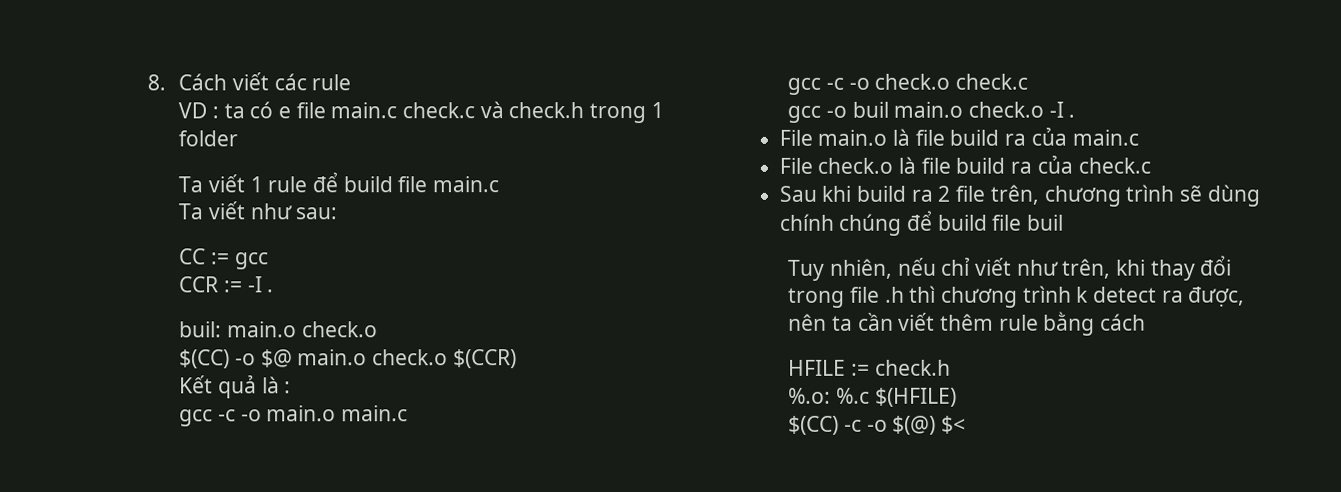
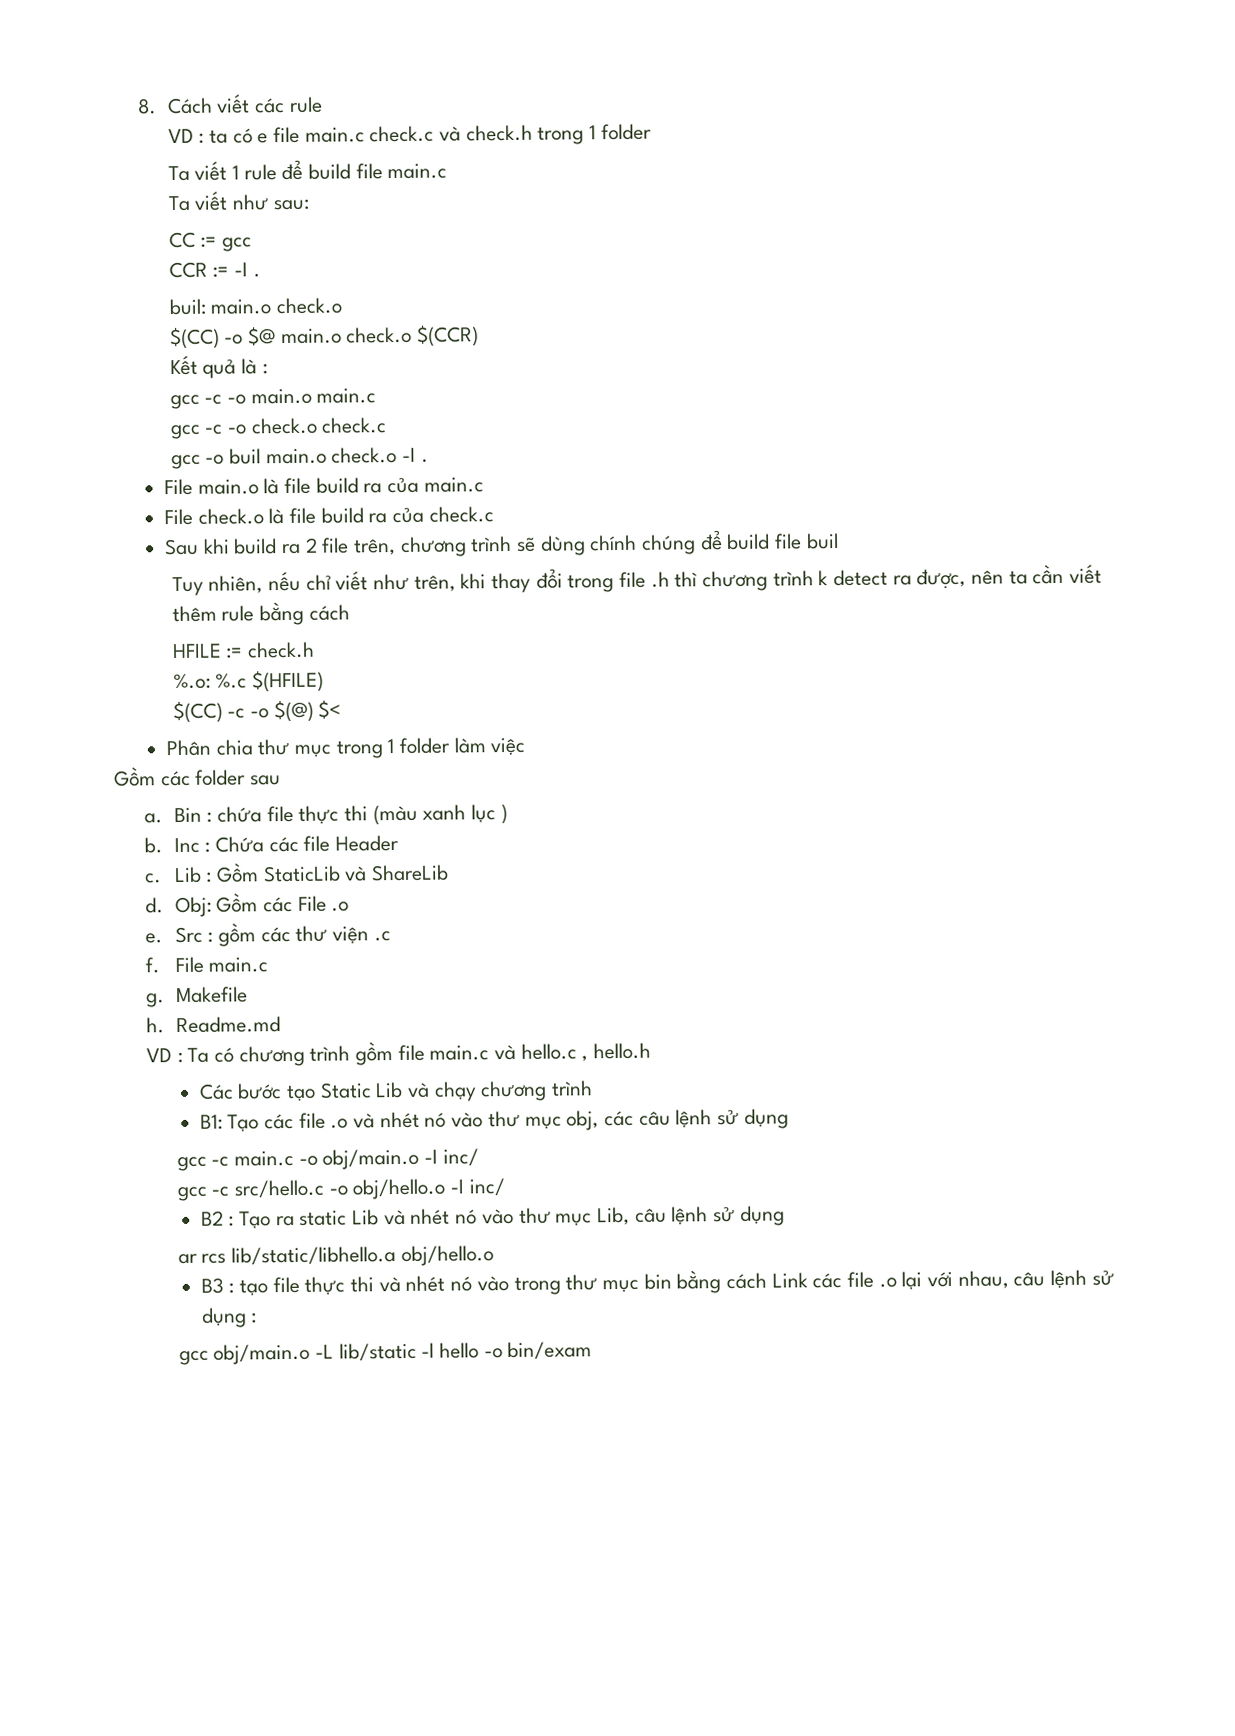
(967, 424) none -> [165,737,526,759] [114,767,282,787] [143,803,508,826] [143,834,400,854] [144,863,450,884] [144,893,350,918] [144,923,391,947] [144,956,269,974] [145,986,248,1008] [145,1016,281,1034] [145,1042,651,1067] [198,1080,594,1102] [199,1108,789,1132] [176,1148,479,1172] [176,1178,505,1202] [200,1205,785,1229] [177,1245,494,1266] [200,1269,1114,1296] [200,1307,258,1328] [178,1341,593,1366] // Phân chia thư mục trong 1 folder làm việc // Gồm các folder sau // a. Bin : chứa file thực thi (màu xanh lục ) // b. Inc : Chứa các file Header // c. Lib : Gồm StaticLib và ShareLib // d. Obj: Gồm các File .o // e. Src : gồm các thư viện .c // f. File main.c // g. Makefile // h. Readme.md // VD : Ta có chương trình gồm file main.c và hello.c , hello.h // Các bước tạo Static Lib và chạy chương trình // B1: Tạo các file .o và nhét nó vào thư mục obj, các câu lệnh sử dụng // gcc -c main.c -o obj/main.o -I inc/ // gcc -c src/hello.c -o obj/hello.o -I inc/ // B2 : Tạo ra static Lib và nhét nó vào thư mục Lib, câu lệnh sử dụng // ar rcs lib/static/libhello.a obj/hello.o // B3 : tạo file thực thi và nhét nó vào trong thư mục bin bằng cách Link các file .o lại với nhau, câu lệnh sử dụng : // gcc obj/main.o -L lib/static -l hello -o bin/exam

